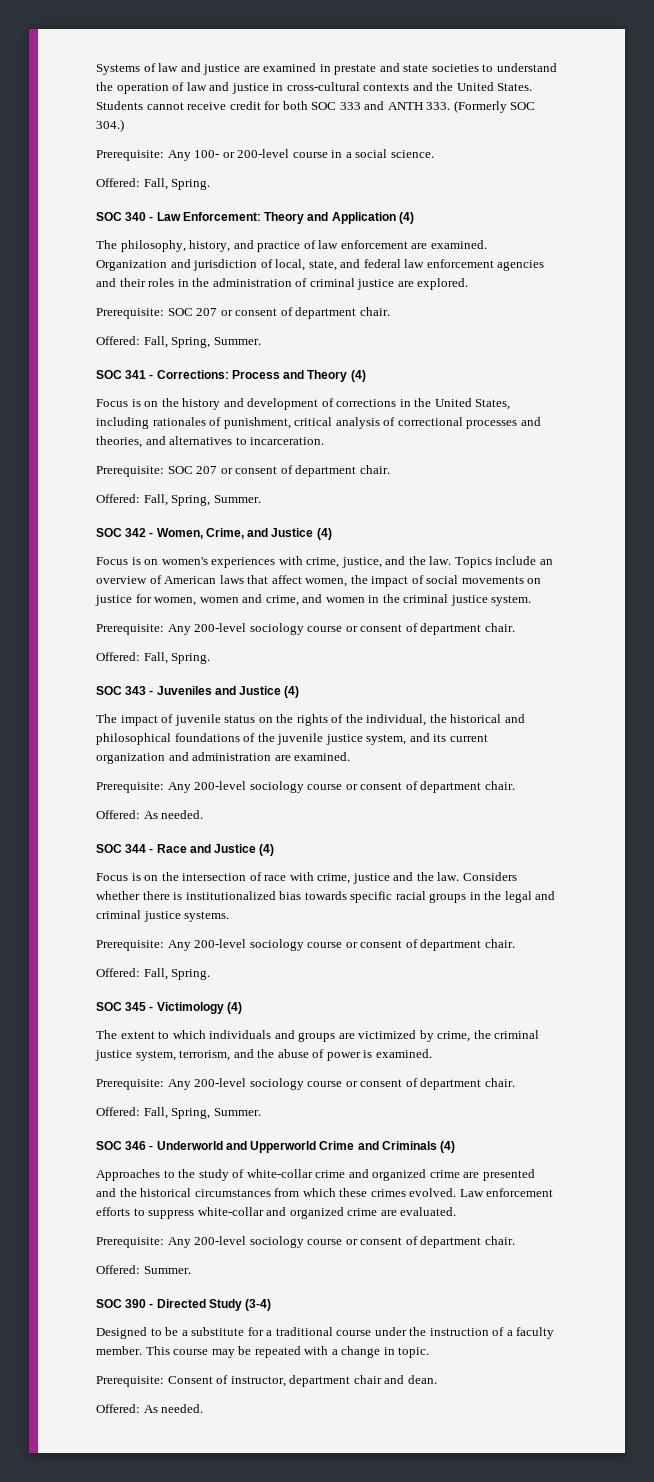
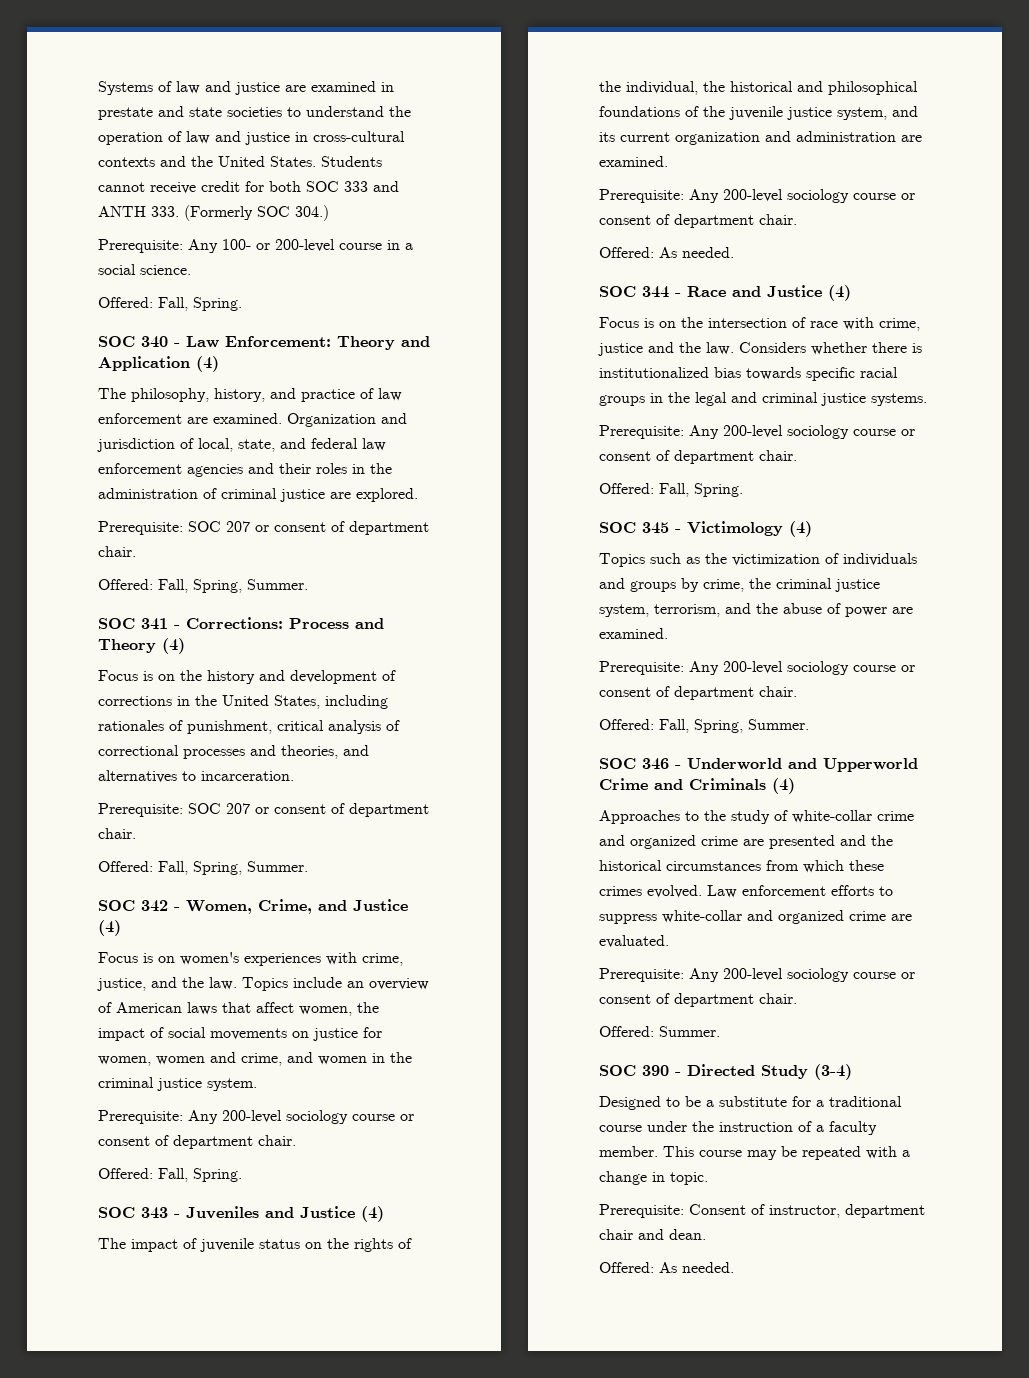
[96,1030,206,1039] The extent to which -> [599,553,839,567] Topics such as the victimization of
[338,1030,417,1039] are victimized -> (676, 586) none
[363,1050,373,1058] is -> [892,607,913,614] are

